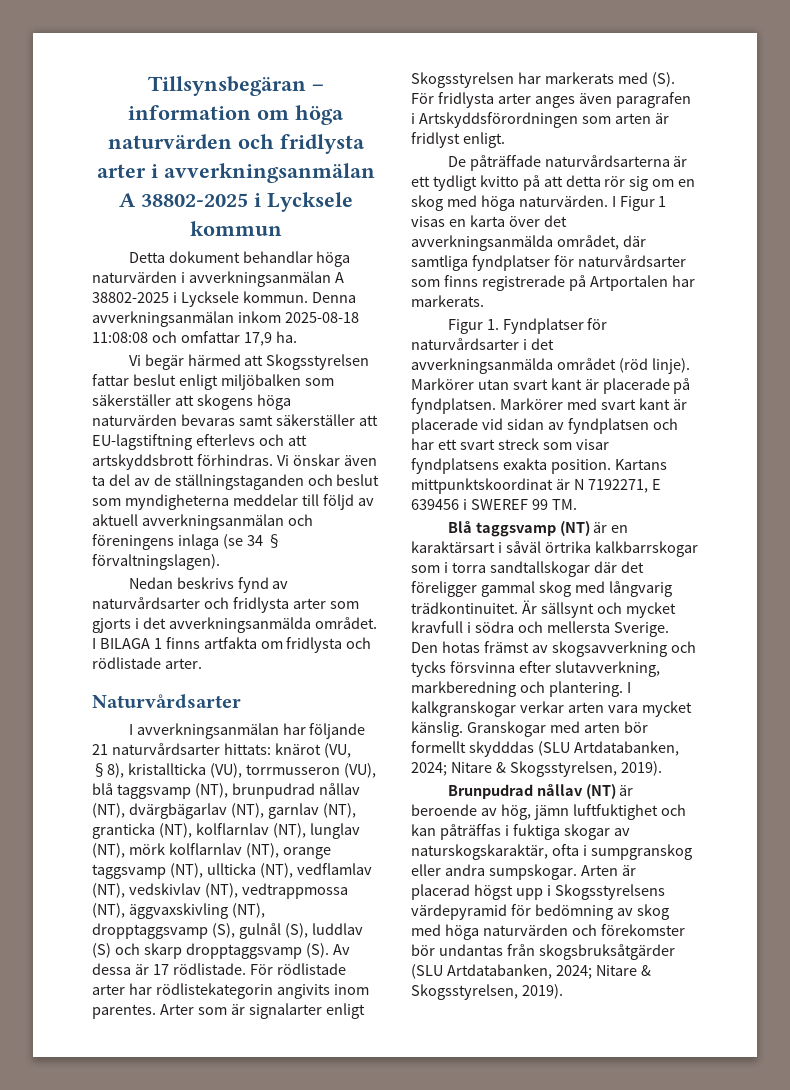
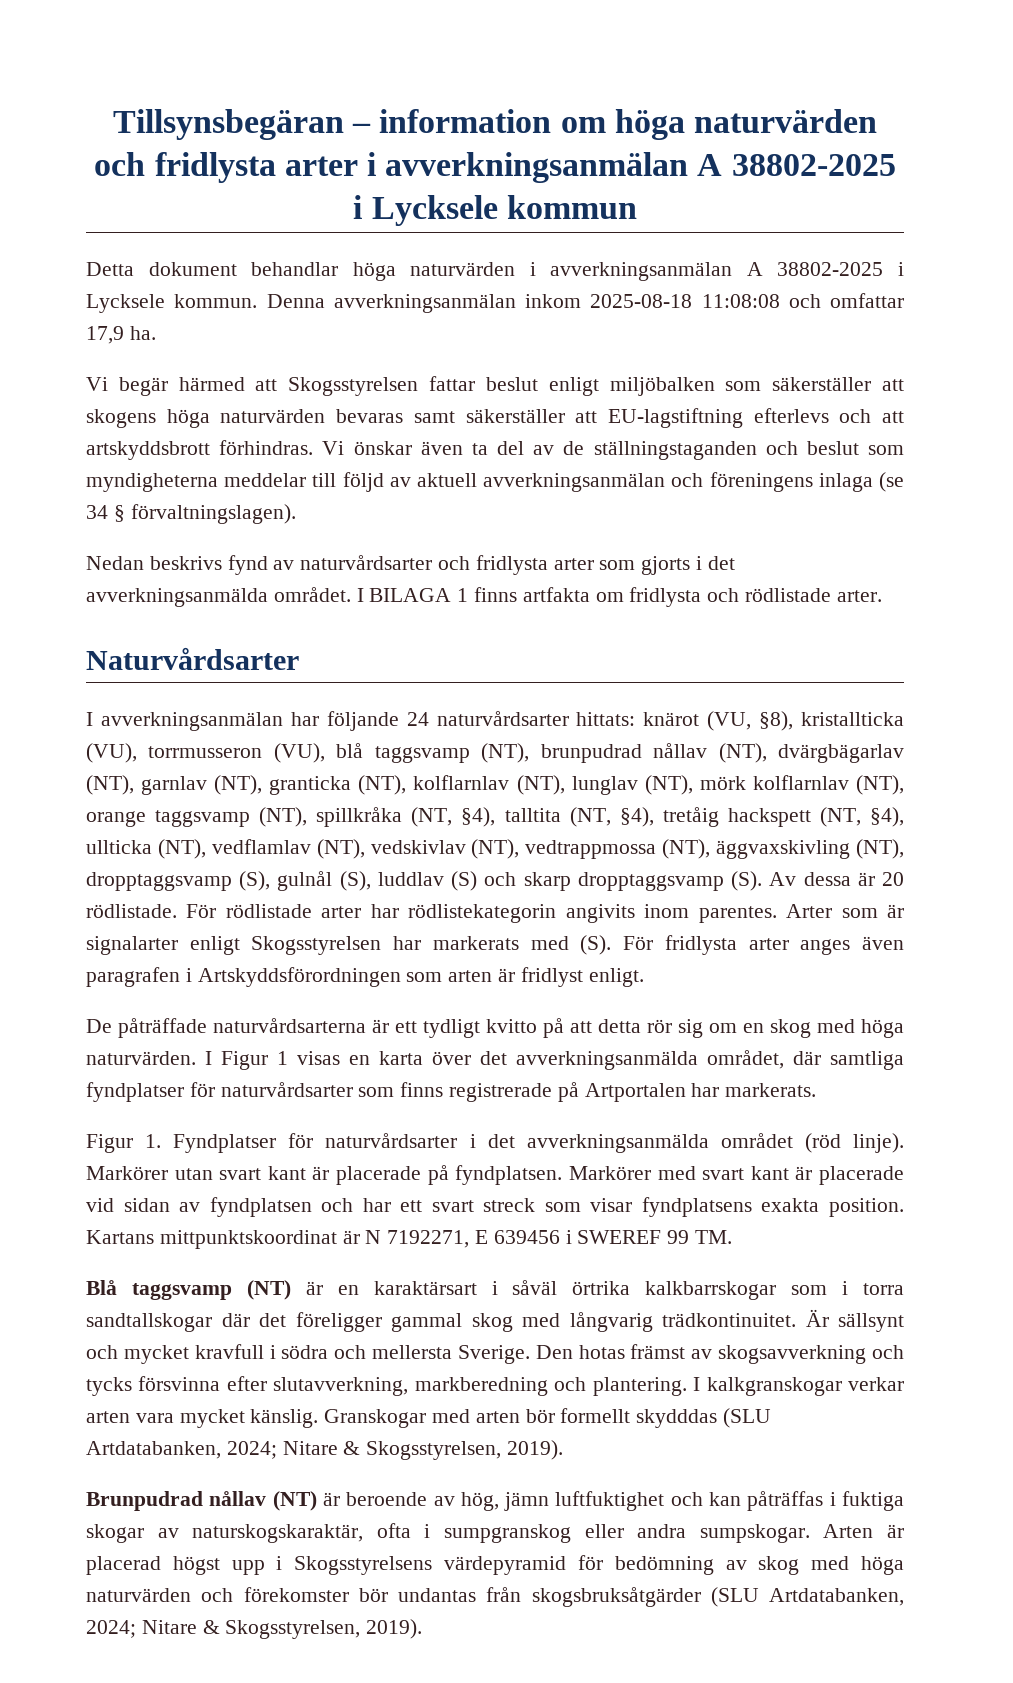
[92,744,108,755] 21 -> [406,712,429,726] 24
(203, 870) none -> [316,807,905,827] spillkråka (NT, §4), talltita (NT, §4), tretåig hackspett (NT, §4),
[152,964,169,975] 17 -> [882,872,905,886] 20

